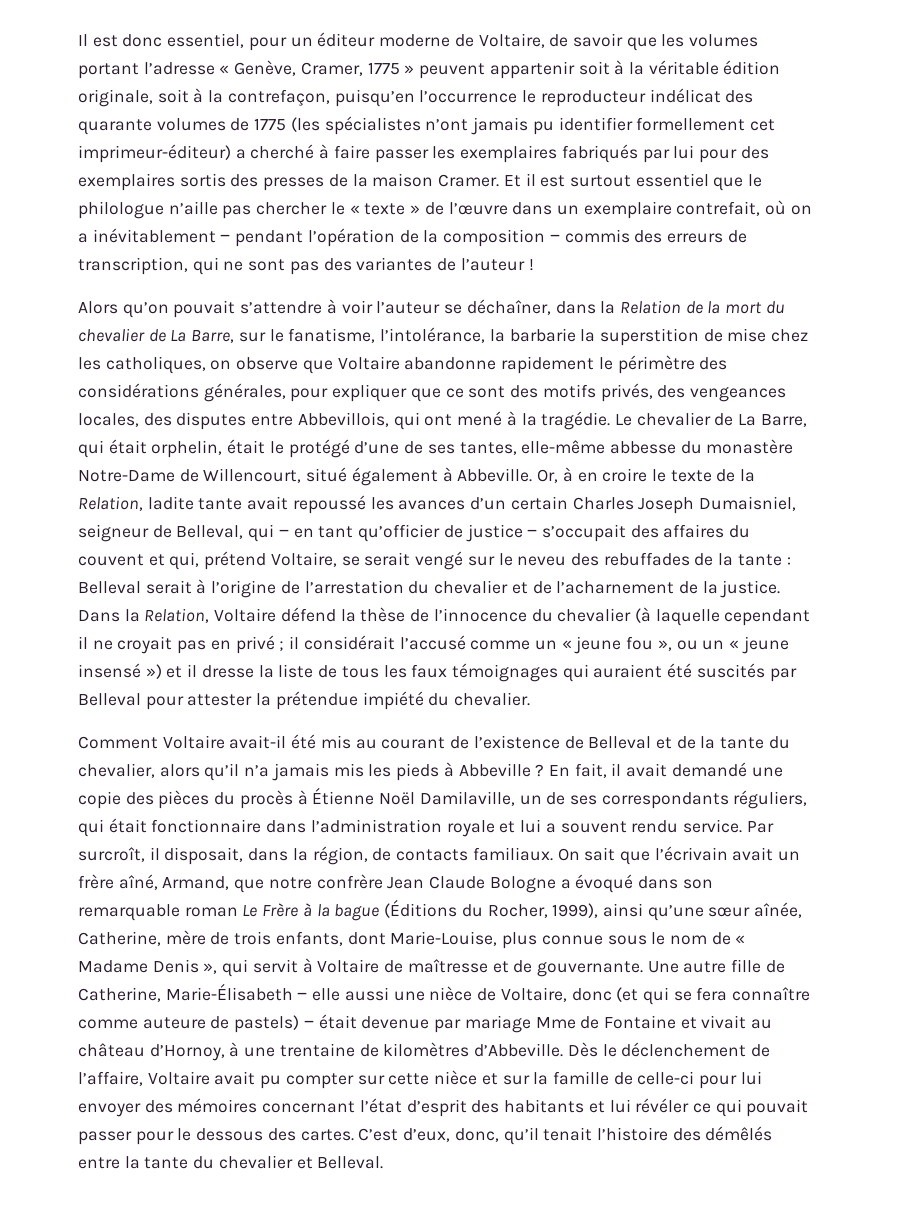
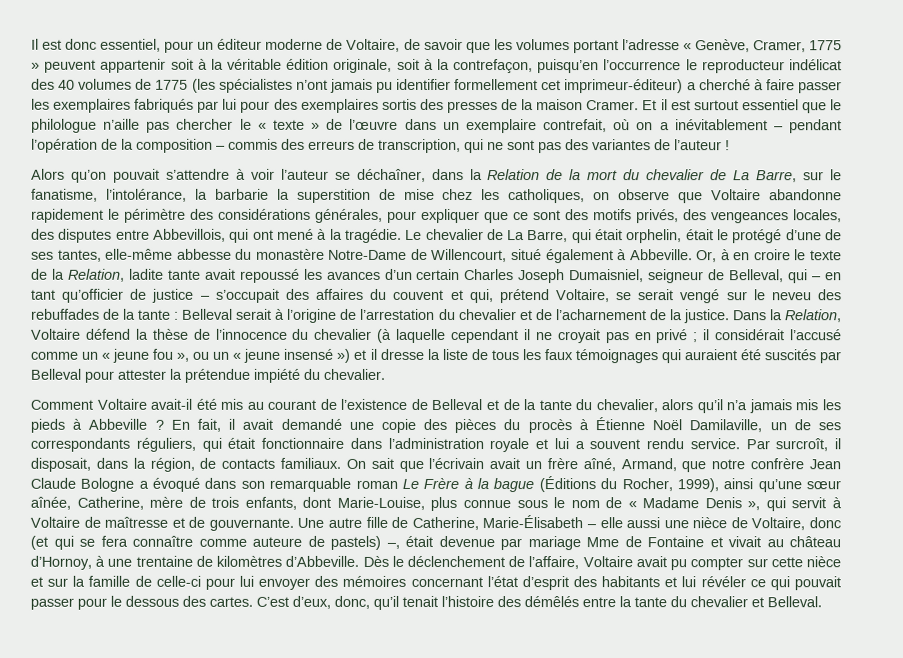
[78,119,152,135] quarante -> [58,79,76,90] 40
[303,1020,314,1028] ‒ -> [386,542,400,549] ‒,

